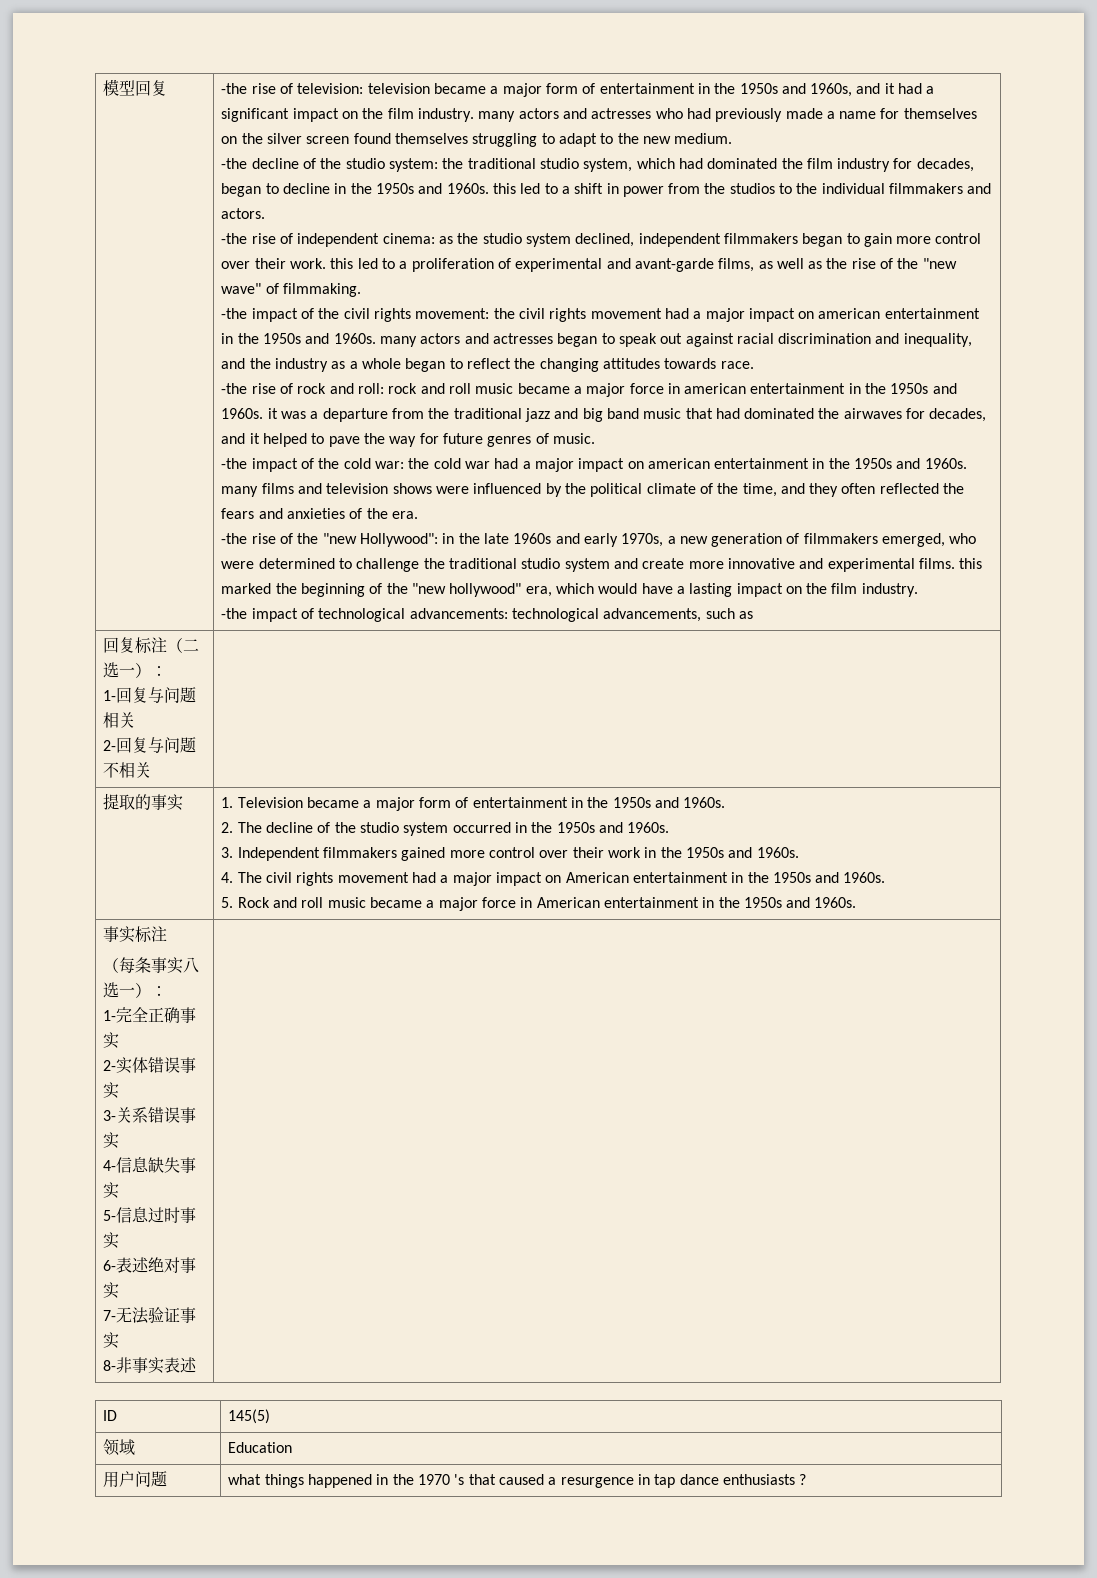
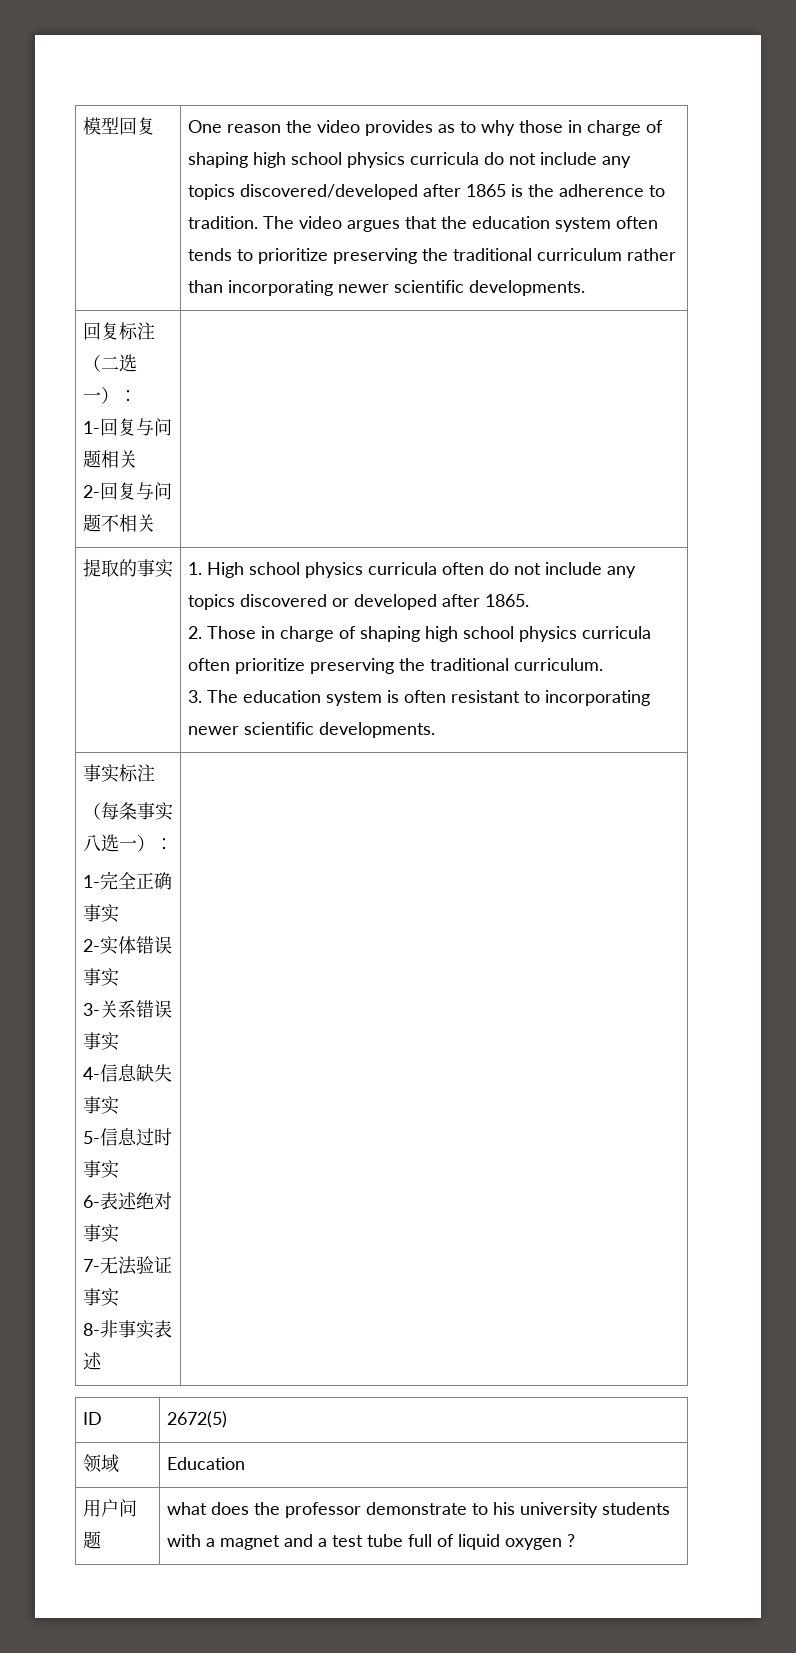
[221,83,935,97] [221,108,977,122] [221,133,733,147] [221,158,974,172] [221,183,992,197] [221,208,266,219] [221,233,982,247] [221,258,957,272] [221,283,361,297] [221,308,980,322] [221,333,972,347] [221,358,754,372] [221,383,957,397] [221,408,987,422] [221,433,595,447] [221,458,967,472] [221,483,965,497] [221,508,418,519] [221,533,977,547] [221,558,983,572] [221,583,918,597] [221,608,753,622] -the rise of television: television became a major form of entertainment in the 1950s and 1960s, and it had a significant impact on the film industry. many actors and actresses who had previously made a name for themselves on the silver screen found themselves struggling to adapt to the new medium. // -the decline of the studio system: the traditional studio system, which had dominated the film industry for decades, began to decline in the 1950s and 1960s. this led to a shift in power from the studios to the individual filmmakers and actors. // -the rise of independent cinema: as the studio system declined, independent filmmakers began to gain more control over their work. this led to a proliferation of experimental and avant-garde films, as well as the rise of the "new wave" of filmmaking. // -the impact of the civil rights movement: the civil rights movement had a major impact on american entertainment in the 1950s and 1960s. many actors and actresses began to speak out against racial discrimination and inequality, and the industry as a whole began to reflect the changing attitudes towards race. // -the rise of rock and roll: rock and roll music became a major force in american entertainment in the 1950s and 1960s. it was a departure from the traditional jazz and big band music that had dominated the airwaves for decades, and it helped to pave the way for future genres of music. // -the impact of the cold war: the cold war had a major impact on american entertainment in the 1950s and 1960s. many films and television shows were influenced by the political climate of the time, and they often reflected the fears and anxieties of the era. // -the rise of the "new Hollywood": in the late 1960s and early 1970s, a new generation of filmmakers emerged, who were determined to challenge the traditional studio system and create more innovative and experimental films. this marked the beginning of the "new hollywood" era, which would have a lasting impact on the film industry. // -the impact of technological advancements: technological advancements, such as -> [187,120,663,136] [187,152,631,168] [187,184,665,200] [187,216,658,232] [187,248,676,264] [187,280,585,296] One reason the video provides as to why those in charge of shaping high school physics curricula do not include any topics discovered/developed after 1865 is the adherence to tradition. The video argues that the education system often tends to prioritize preserving the traditional curriculum rather than incorporating newer scientific developments.
[237,797,726,811] [221,822,670,836] [221,847,799,861] [221,872,886,886] [221,897,857,911] Television became a major form of entertainment in the 1950s and 1960s. // 2. The decline of the studio system occurred in the 1950s and 1960s. // 3. Independent filmmakers gained more control over their work in the 1950s and 1960s. // 4. The civil rights movement had a major impact on American entertainment in the 1950s and 1960s. // 5. Rock and roll music became a major force in American entertainment in the 1950s and 1960s. -> [206,562,636,578] [187,594,529,610] [187,626,651,642] [187,658,603,674] [187,690,650,706] [187,722,435,738] High school physics curricula often do not include any topics discovered or developed after 1865. // 2. Those in charge of shaping high school physics curricula often prioritize preserving the traditional curriculum. // 3. The education system is often resistant to incorporating newer scientific developments.
[228,1409,271,1424] 145(5) -> [166,1411,227,1428] 2672(5)
[264,1474,795,1488] things happened in the 1970 's that caused a resurgence in tap dance enthusiasts -> [210,1502,670,1518] [166,1534,562,1550] does the professor demonstrate to his university students with a magnet and a test tube full of liquid oxygen

